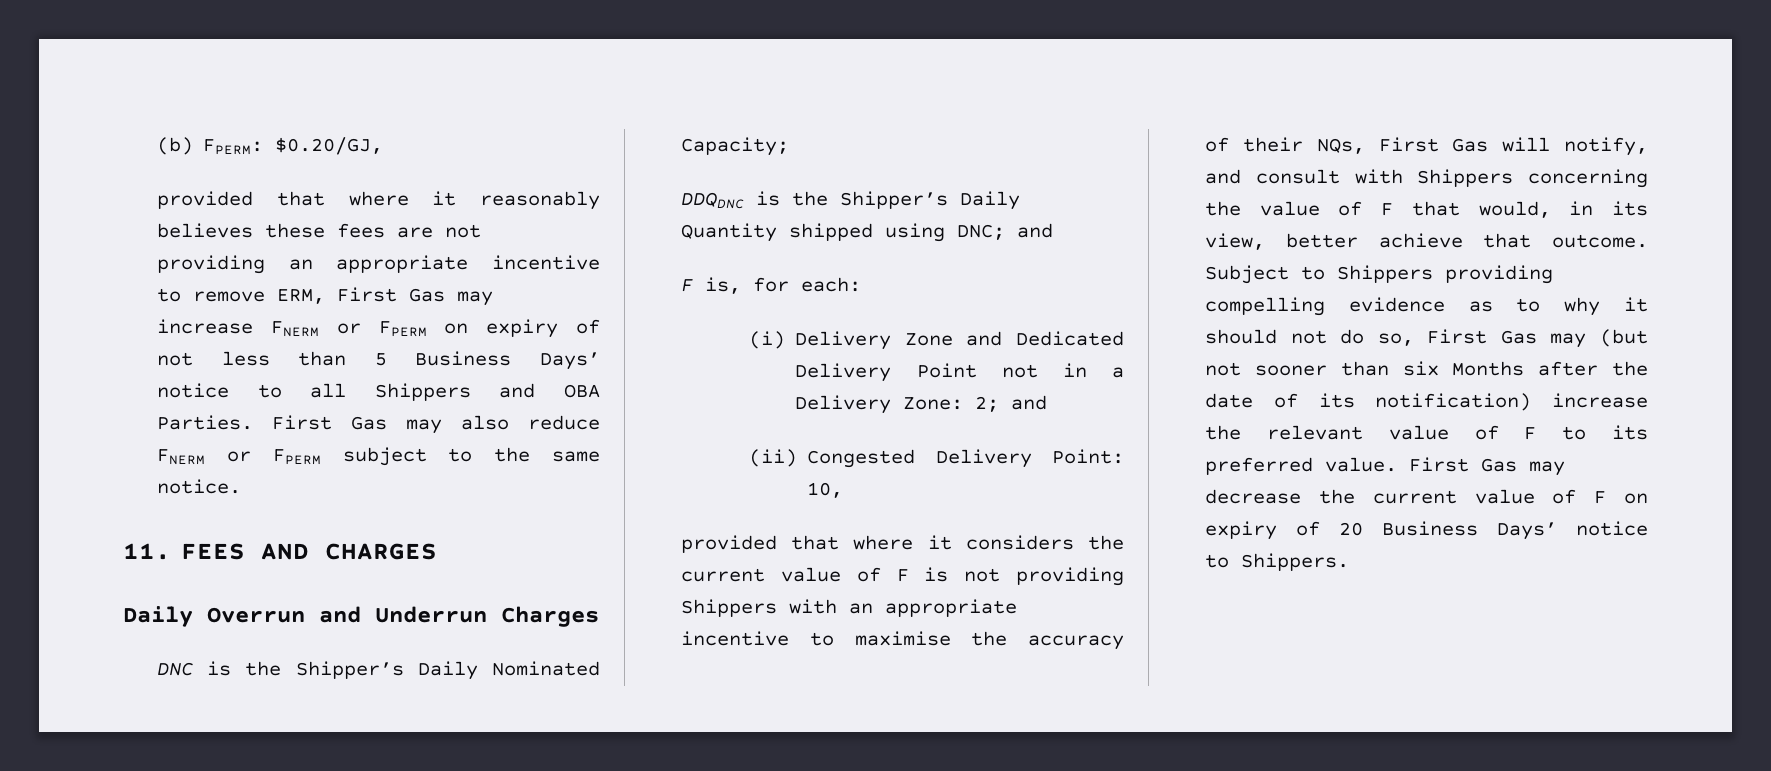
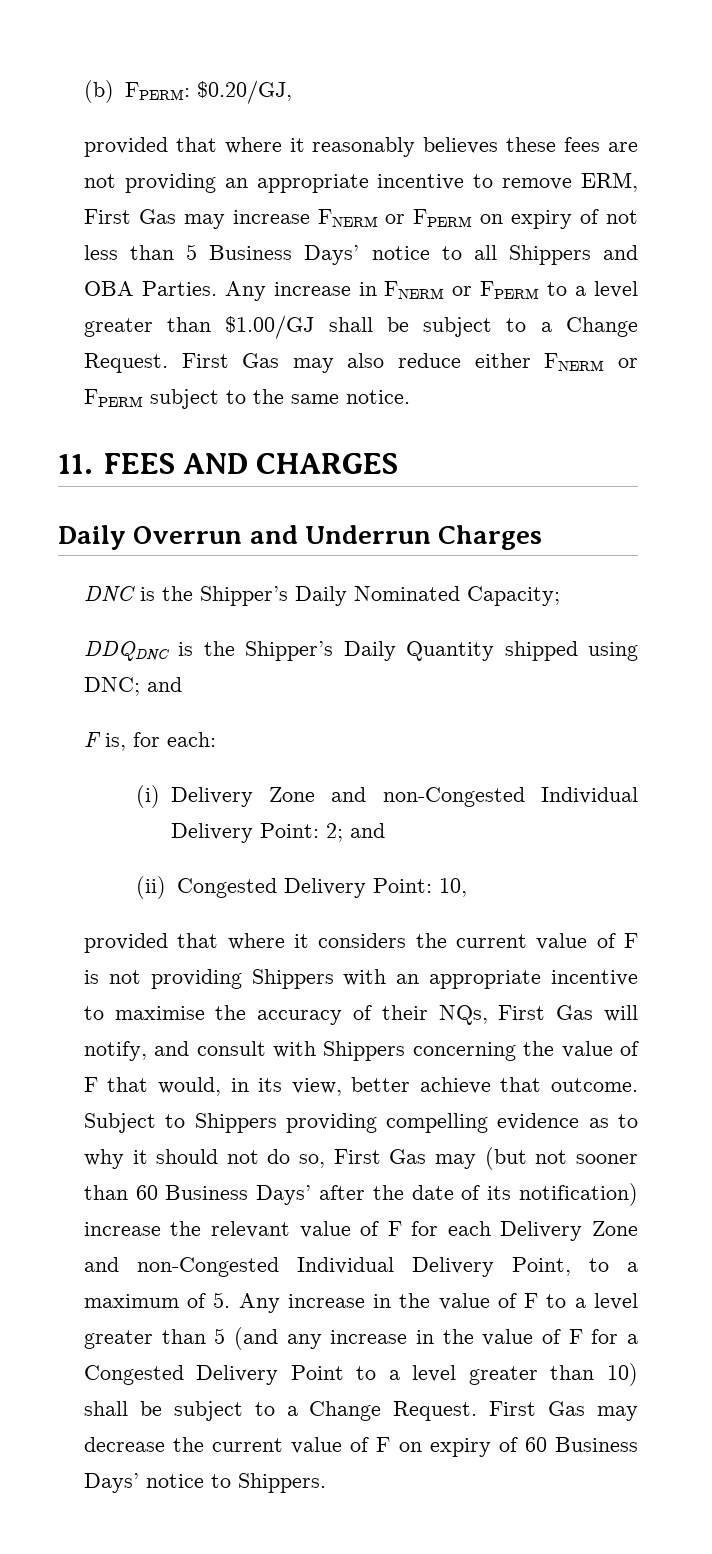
(254, 422) none -> [224,281,638,301] [83,315,639,339] [83,353,168,373] Any increase in FNERM or FPERM to a level greater than $1.00/GJ shall be subject to a Change Request.
(600, 422) none -> [474,353,531,368] either
[1016,331,1124,346] [795,363,1124,382] [795,395,964,414] Dedicated Delivery Point not in a Delivery Zone: -> [382,787,638,807] [170,823,319,843] non-Congested Individual Delivery Point:
[1402,361,1525,376] six Months -> [135,1185,312,1205] 60 Business Days’
[1562,425,1648,440] [1205,457,1398,475] to its preferred value. -> [411,1221,638,1241] [83,1257,638,1277] [83,1292,638,1313] [83,1327,638,1350] [83,1363,639,1386] [83,1401,478,1421] for each Delivery Zone and non-Congested Individual Delivery Point, to a maximum of 5. Any increase in the value of F to a level greater than 5 (and any increase in the value of F for a Congested Delivery Point to a level greater than 10) shall be subject to a Change Request.
[1339,522,1364,536] 20 -> [524,1437,547,1452] 60

